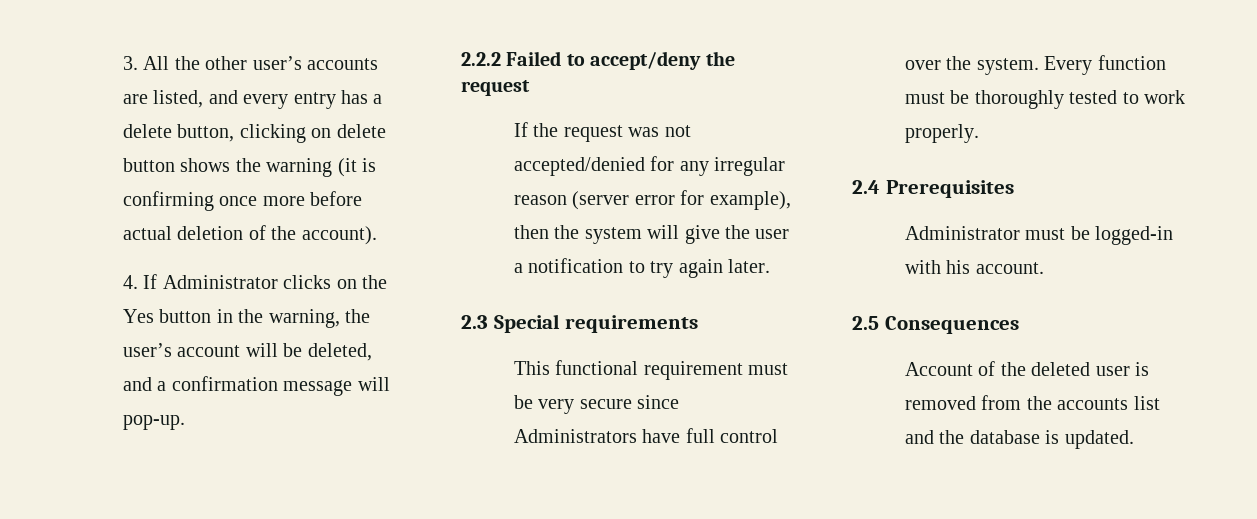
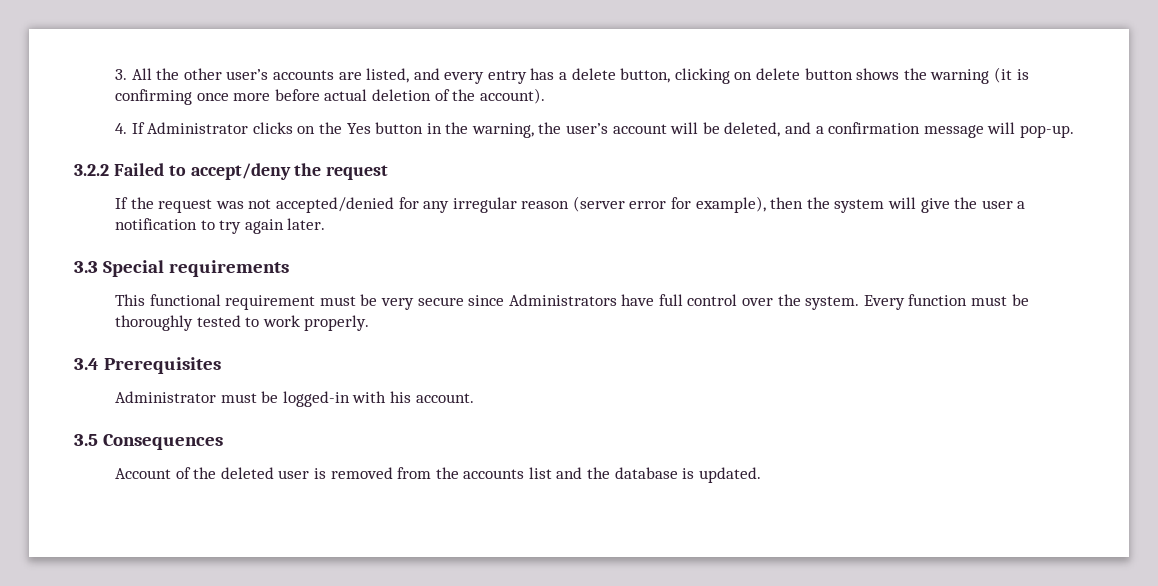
[461,52,501,66] 2.2.2 -> [74,164,109,176] 3.2.2
[461,315,488,329] 2.3 -> [74,261,98,273] 3.3
[852,180,880,194] 2.4 -> [74,358,99,370] 3.4
[852,316,879,330] 2.5 -> [74,434,98,446] 3.5

